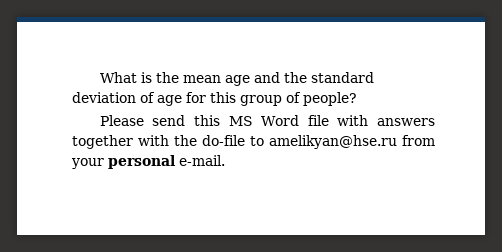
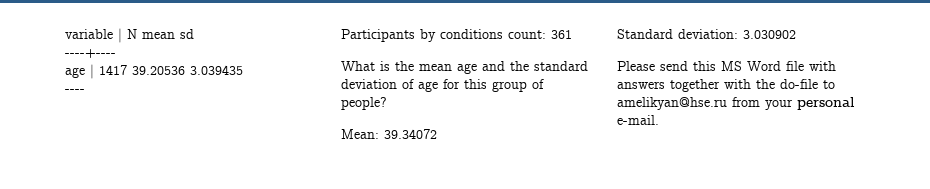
(99, 77) none -> [65,28,194,43] [65,49,116,58] [65,64,243,79] [65,89,85,93] [341,29,572,42] variable | N mean sd // ----+---- // age | 1417 39.20536 3.039435 // ---- // Participants by conditions count: 361 //
(357, 99) none -> [341,129,437,139] [617,29,796,39] // Mean: 39.34072 // Standard deviation: 3.030902

